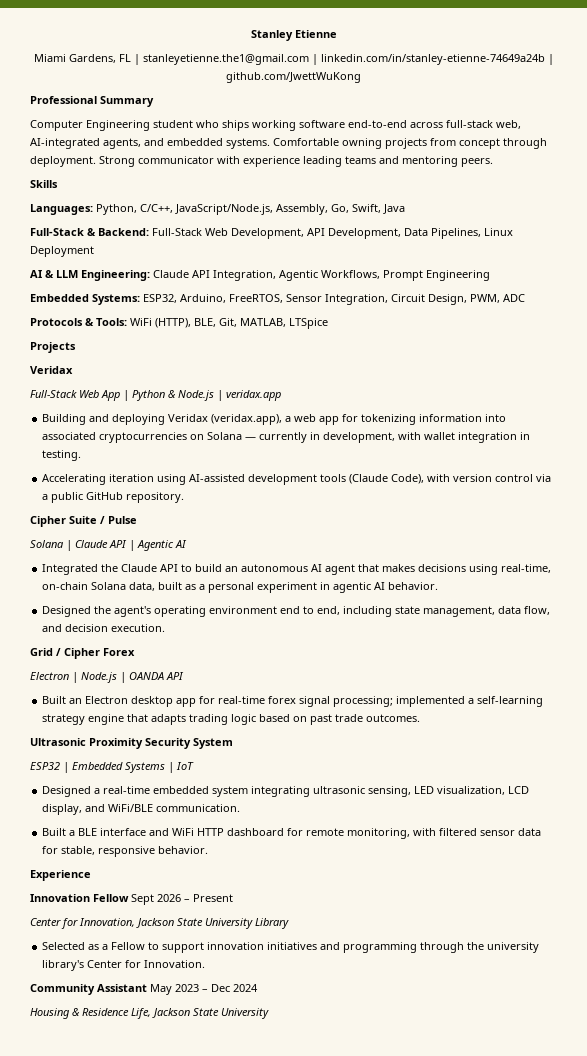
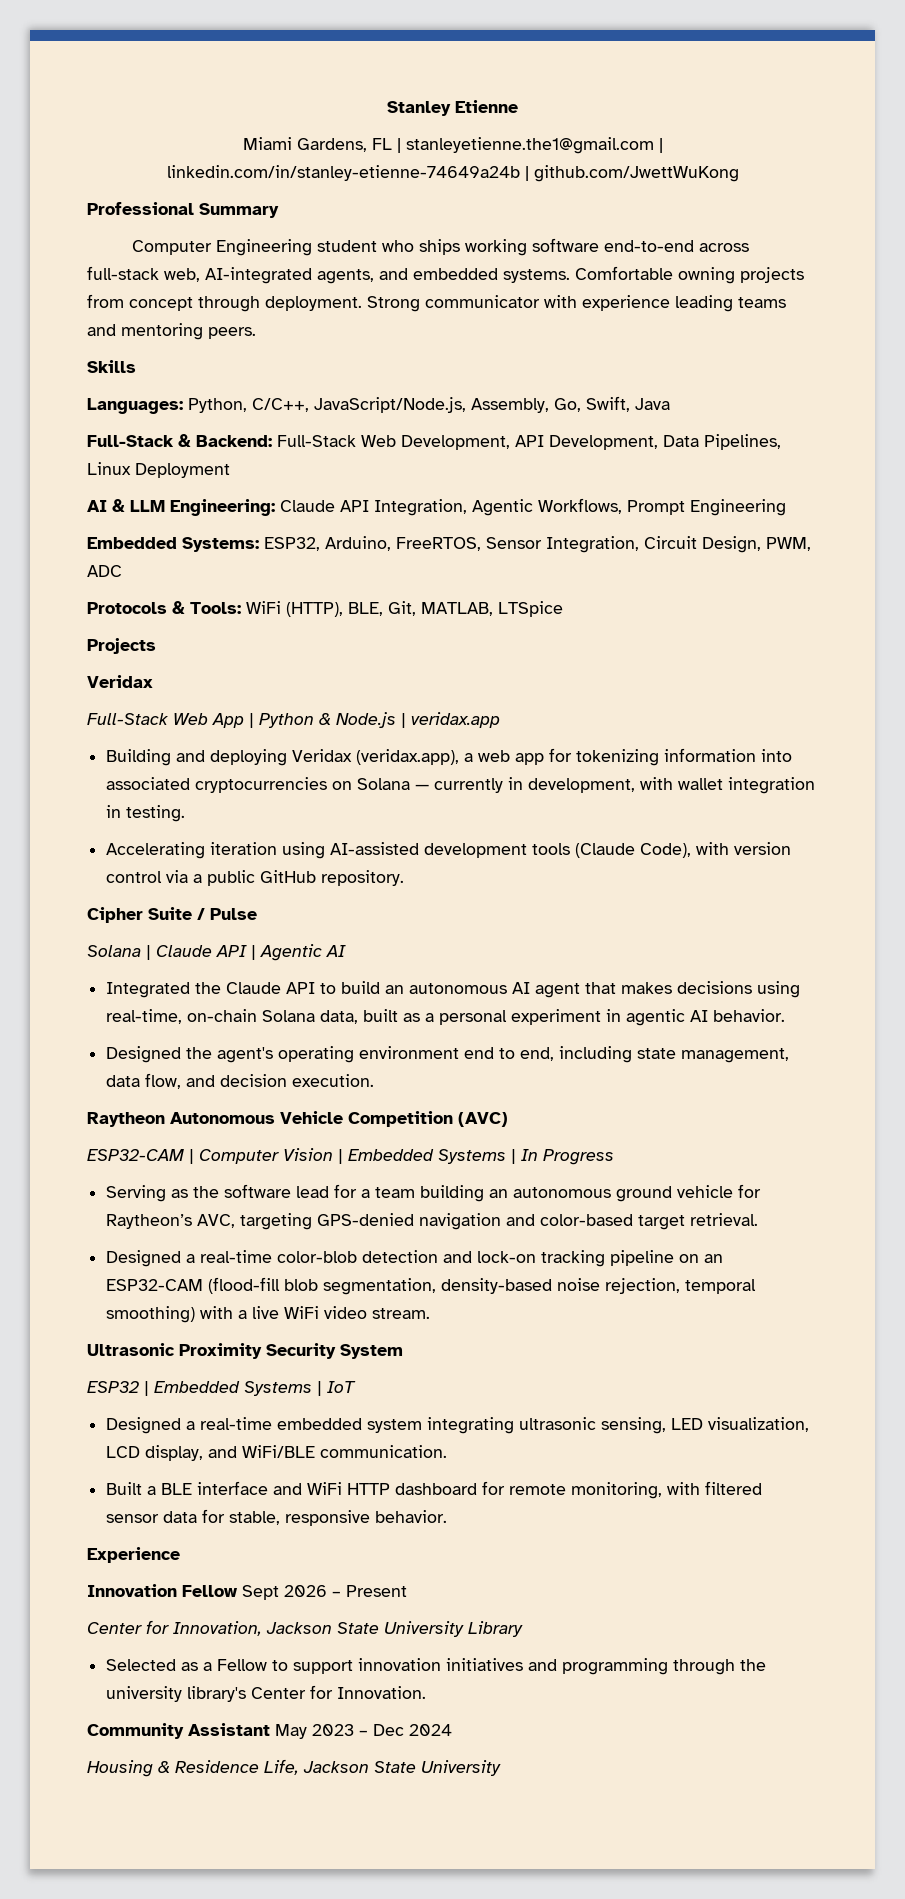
[30,648,135,659] [30,672,184,683] [42,696,544,707] [42,714,421,725] Grid / Cipher Forex // Electron | Node.js | OANDA API // Built an Electron desktop app for real-time forex signal processing; implemented a self-learning strategy engine that adapts trading logic based on past trade outcomes. -> [87,1111,508,1127] [87,1148,614,1165] [106,1184,762,1202] [106,1213,759,1230] [106,1250,724,1267] [106,1277,757,1295] [106,1306,431,1323] Raytheon Autonomous Vehicle Competition (AVC) // ESP32-CAM | Computer Vision | Embedded Systems | In Progress // Serving as the software lead for a team building an autonomous ground vehicle for Raytheon’s AVC, targeting GPS-denied navigation and color-based target retrieval. // Designed a real-time color-blob detection and lock-on tracking pipeline on an ESP32-CAM (flood-fill blob segmentation, density-based noise rejection, temporal smoothing) with a live WiFi video stream.

